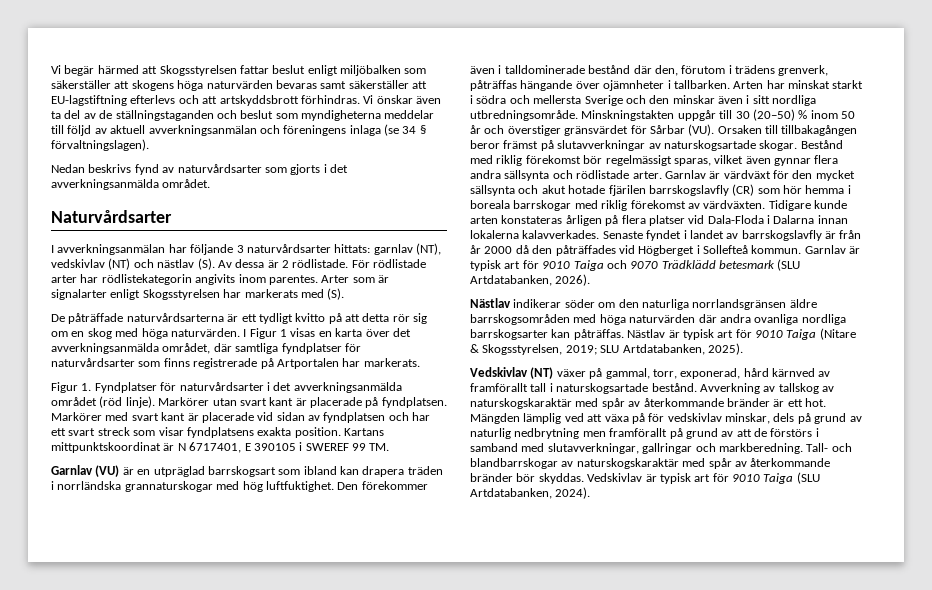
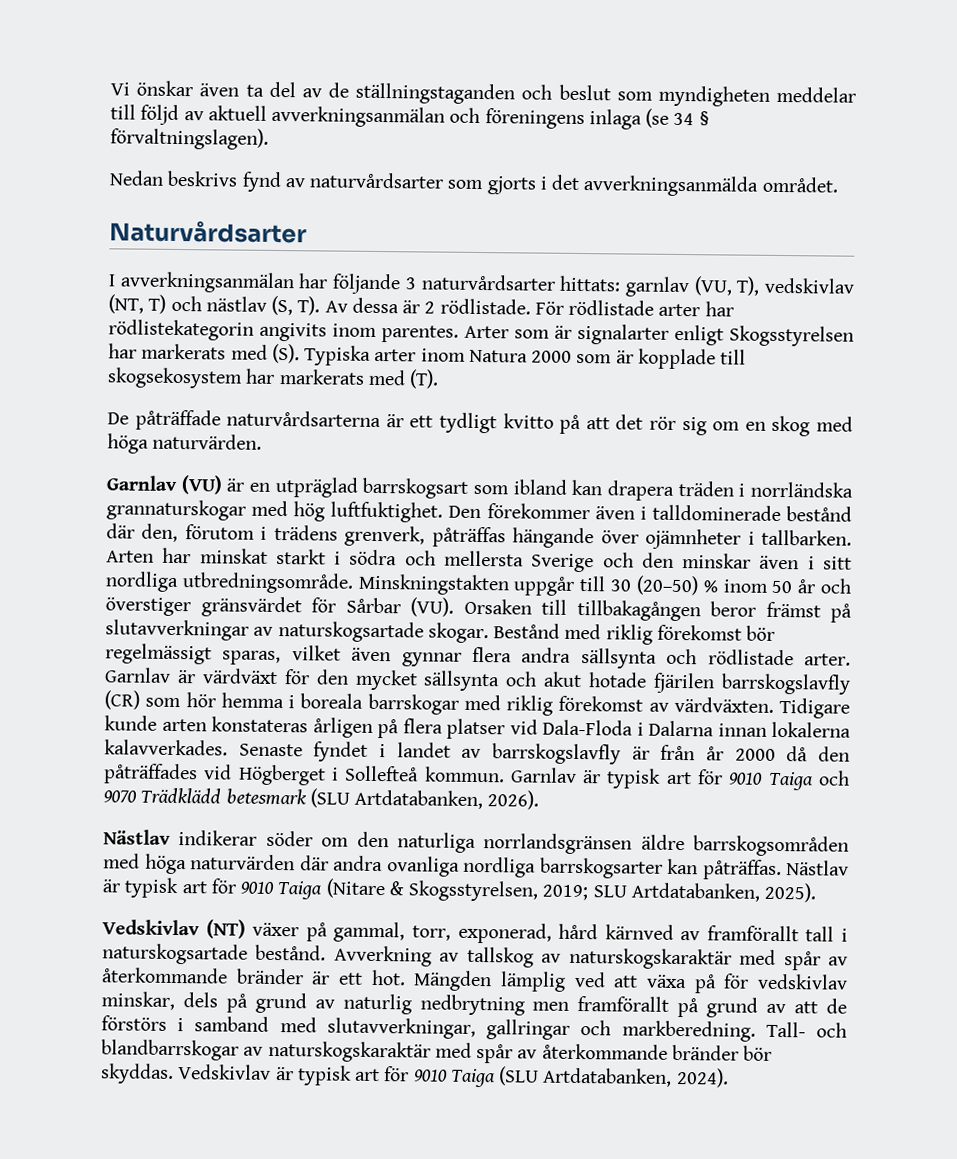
[51,65,427,76] [51,80,427,91] [51,95,374,106] Vi begär härmed att Skogsstyrelsen fattar beslut enligt miljöbalken som säkerställer att skogens höga naturvärden bevaras samt säkerställer att EU-lagstiftning efterlevs och att artskyddsbrott förhindras. Vi -> [110,82,130,96] Vi
[301,110,381,121] myndigheterna -> [657,85,770,107] myndigheten
[416,243,441,255] [51,258,215,270] (NT), vedskivlav (NT) och nästlav (S). -> [693,276,856,296] [108,294,321,316] (VU, T), vedskivlav (NT, T) och nästlav (S, T).
(345, 294) none -> [304,345,747,370] [107,367,440,389] Typiska arter inom Natura 2000 som är kopplade till skogsekosystem har markerats med (T).
[362,313,390,322] detta -> [615,414,644,430] det
[243,328,411,339] [51,343,361,354] [51,358,420,369] [51,382,402,393] [51,396,447,408] [51,412,431,423] [51,427,384,438] [51,442,390,453] I Figur 1 visas en karta över det avverkningsanmälda området, där samtliga fyndplatser för naturvårdsarter som finns registrerade på Artportalen har markerats. // Figur 1. Fyndplatser för naturvårdsarter i det avverkningsanmälda området (röd linje). Markörer utan svart kant är placerade på fyndplatsen. Markörer med svart kant är placerade vid sidan av fyndplatsen och har ett svart streck som visar fyndplatsens exakta position. Kartans mittpunktskoordinat är N 6717401, E 390105 i SWEREF 99 TM. -> (263, 441) none

